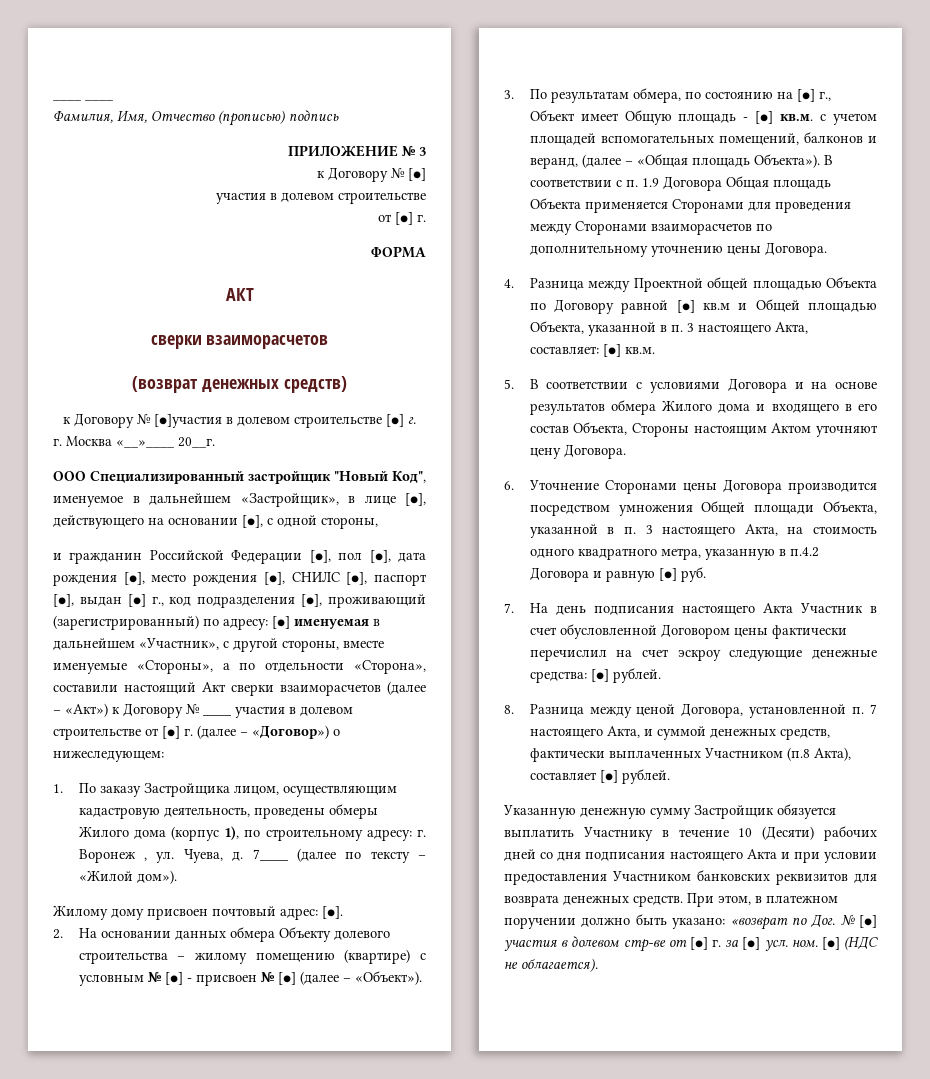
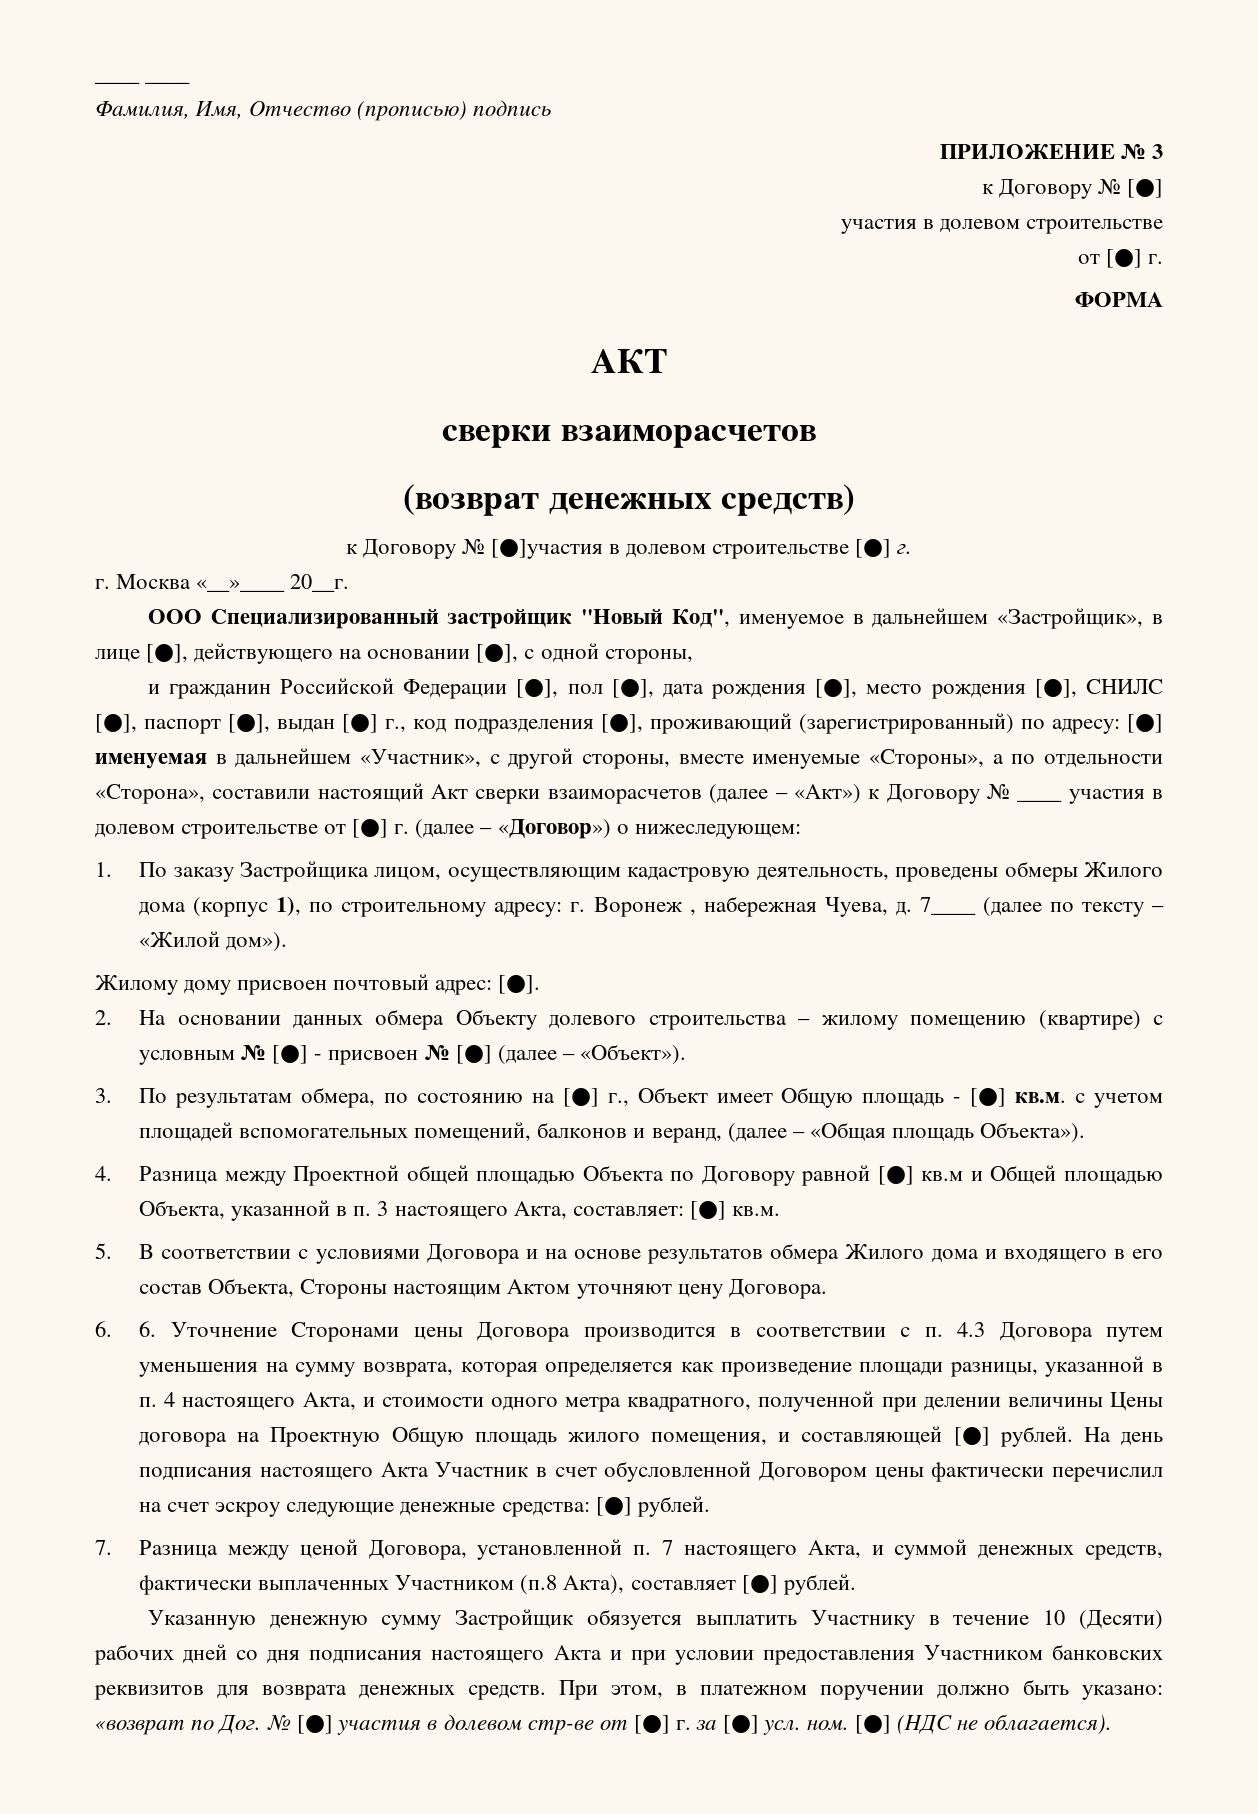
[156,852,175,863] ул. -> [703,896,817,917] набережная
[823,155,833,165] [529,176,831,191] [529,198,851,213] [529,221,772,235] [529,242,827,257] В соответствии с п. 1.9 Договора Общая площадь Объекта применяется Сторонами для проведения между Сторонами взаиморасчетов по дополнительному уточнению цены Договора. -> (1085, 1132) none
(514, 485) none -> [139,1321,157,1337] 6.
[529,501,877,516] [529,524,877,538] [529,547,819,560] [529,567,706,582] [504,603,514,613] посредством умножения Общей площади Объекта, указанной в п. 3 настоящего Акта, на стоимость одного квадратного метра, указанную в п.4.2 Договора и равную [●] руб. // 7. -> [730,1322,1163,1342] [139,1356,1164,1377] [139,1391,1163,1412] [139,1426,1073,1447] в соответствии с п. 4.3 Договора путем уменьшения на сумму возврата, которая определяется как произведение площади разницы, указанной в п. 4 настоящего Акта, и стоимости одного метра квадратного, полученной при делении величины Цены договора на Проектную Общую площадь жилого помещения, и составляющей [●] рублей.
[504,705,514,714] 8. -> [95,1540,112,1555] 7.

